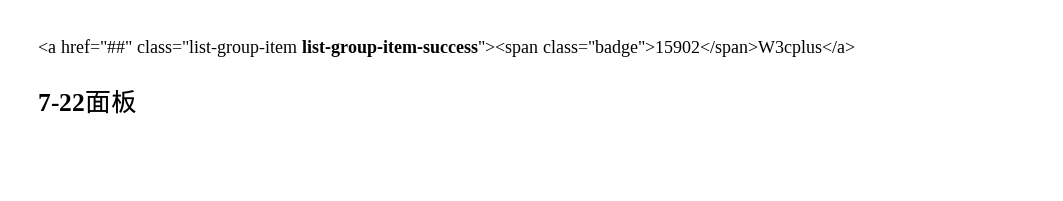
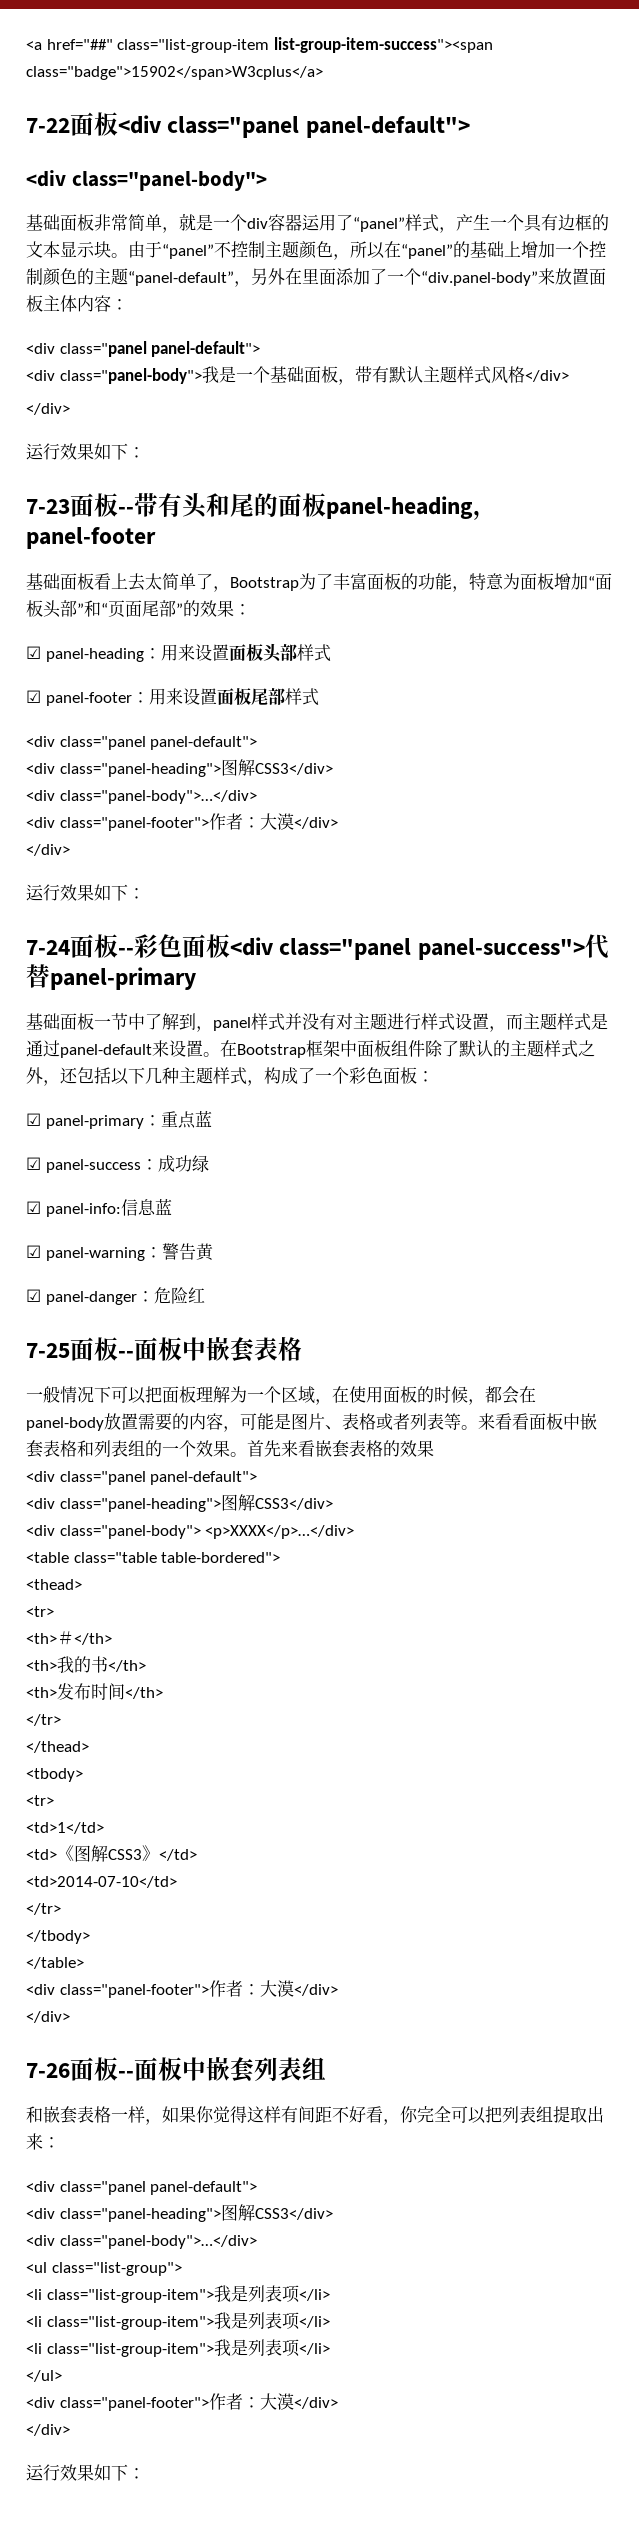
(137, 101) none -> [118,115,470,138] [26,170,267,191] [26,213,609,233] [26,241,606,260] [26,268,606,287] [26,295,128,312] [26,341,261,357] [26,366,569,385] [26,403,70,415] [26,443,145,460] [26,493,497,520] [26,527,156,549] [26,573,612,592] [26,600,251,618] [26,643,331,662] [26,688,319,706] [26,736,258,750] [26,759,333,777] [26,790,257,804] [26,813,338,831] [26,844,70,856] [26,884,145,901] [26,934,609,960] [26,964,196,990] [26,1013,608,1032] [26,1040,595,1058] [26,1067,434,1086] [26,1110,212,1129] [26,1155,209,1173] [26,1198,172,1217] [26,1243,214,1261] [26,1287,205,1305] [26,1337,302,1362] [26,1386,536,1405] [26,1413,597,1432] [26,1440,434,1458] [26,1471,258,1485] [26,1494,333,1512] [26,1525,355,1539] [26,1552,281,1563] [26,1579,82,1590] [26,1606,54,1617] [26,1631,112,1645] [26,1656,146,1673] [26,1683,163,1700] [26,1714,61,1726] [26,1741,89,1753] [26,1768,83,1782] [26,1795,54,1806] [26,1822,104,1834] [26,1845,197,1862] [26,1876,177,1888] [26,1903,61,1915] [26,1930,90,1944] [26,1957,84,1969] [26,1980,338,1998] [26,2011,70,2023] [26,2057,326,2082] [26,2106,604,2125] [26,2133,60,2150] [26,2181,258,2195] [26,2204,333,2222] [26,2235,257,2249] [26,2262,182,2276] [26,2285,330,2303] [26,2312,330,2330] [26,2339,330,2357] [26,2370,62,2382] [26,2393,338,2411] [26,2424,70,2436] [26,2464,145,2481] <div class="panel panel-default"> // <div class="panel-body"> // 基础面板非常简单，就是一个div容器运用了“panel”样式，产生一个具有边框的文本显示块。由于“panel”不控制主题颜色，所以在“panel”的基础上增加一个控制颜色的主题“panel-default”，另外在里面添加了一个“div.panel-body”来放置面板主体内容： // <div class="panel panel-default"> // <div class="panel-body">我是一个基础面板，带有默认主题样式风格</div> // </div> // 运行效果如下： // 7-23面板--带有头和尾的面板panel-heading，panel-footer // 基础面板看上去太简单了，Bootstrap为了丰富面板的功能，特意为面板增加“面板头部”和“页面尾部”的效果： // ☑ panel-heading：用来设置面板头部样式 // ☑ panel-footer：用来设置面板尾部样式 // <div class="panel panel-default"> // <div class="panel-heading">图解CSS3</div> // <div class="panel-body">…</div> // <div class="panel-footer">作者：大漠</div> // </div> // 运行效果如下： // 7-24面板--彩色面板<div class="panel panel-success">代替panel-primary // 基础面板一节中了解到，panel样式并没有对主题进行样式设置，而主题样式是通过panel-default来设置。在Bootstrap框架中面板组件除了默认的主题样式之外，还包括以下几种主题样式，构成了一个彩色面板： // ☑ panel-primary：重点蓝 // ☑ panel-success：成功绿 // ☑ panel-info:信息蓝 // ☑ panel-warning：警告黄 // ☑ panel-danger：危险红 // 7-25面板--面板中嵌套表格 // 一般情况下可以把面板理解为一个区域，在使用面板的时候，都会在panel-body放置需要的内容，可能是图片、表格或者列表等。来看看面板中嵌套表格和列表组的一个效果。首先来看嵌套表格的效果 // <div class="panel panel-default"> // <div class="panel-heading">图解CSS3</div> // <div class="panel-body"> <p>XXXX</p>…</div> // <table class="table table-bordered"> // <thead> // <tr> // <th>＃</th> // <th>我的书</th> // <th>发布时间</th> // </tr> // </thead> // <tbody> // <tr> // <td>1</td> // <td>《图解CSS3》</td> // <td>2014-07-10</td> // </tr> // </tbody> // </table> // <div class="panel-footer">作者：大漠</div> // </div> // 7-26面板--面板中嵌套列表组 // 和嵌套表格一样，如果你觉得这样有间距不好看，你完全可以把列表组提取出来： // <div class="panel panel-default"> // <div class="panel-heading">图解CSS3</div> // <div class="panel-body">…</div> // <ul class="list-group"> // <li class="list-group-item">我是列表项</li> // <li class="list-group-item">我是列表项</li> // <li class="list-group-item">我是列表项</li> // </ul> // <div class="panel-footer">作者：大漠</div> // </div> // 运行效果如下：

